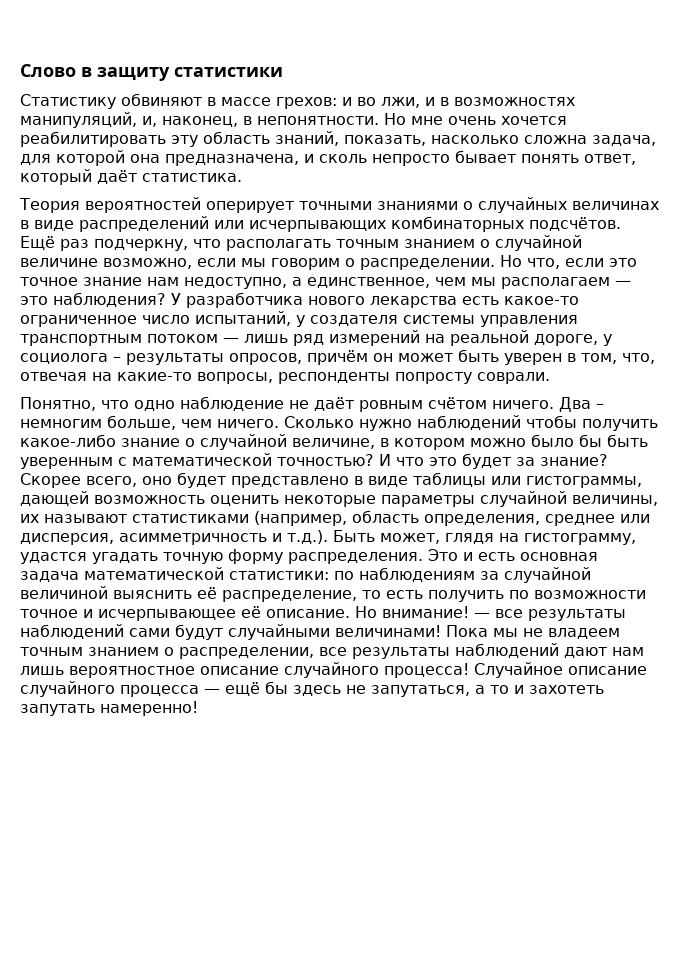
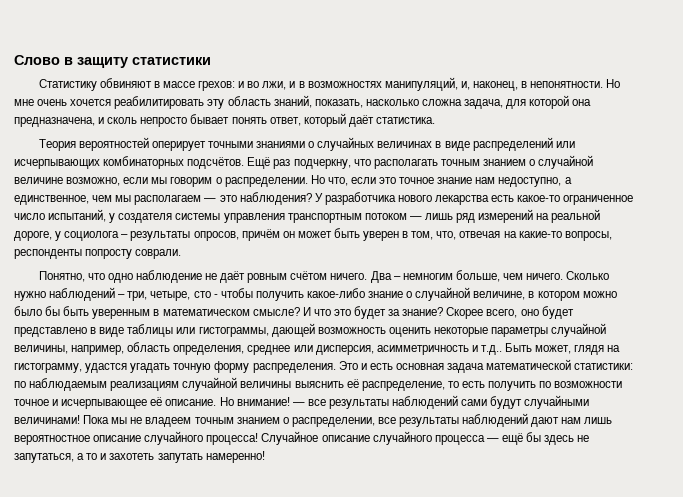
(521, 422) none -> [118,291,218,301] – три, четыре, сто -
[118,453,374,466] с математической точностью? -> [153,307,300,316] в математическом смысле?
[20,511,347,526] их называют статистиками (например, -> [71,345,125,355] например,
[287,530,328,544] т.д.). -> [480,345,502,355] т.д..
[359,567,591,583] [20,586,108,599] наблюдениям за случайной величиной -> [29,377,292,391] наблюдаемым реализациям случайной величины

